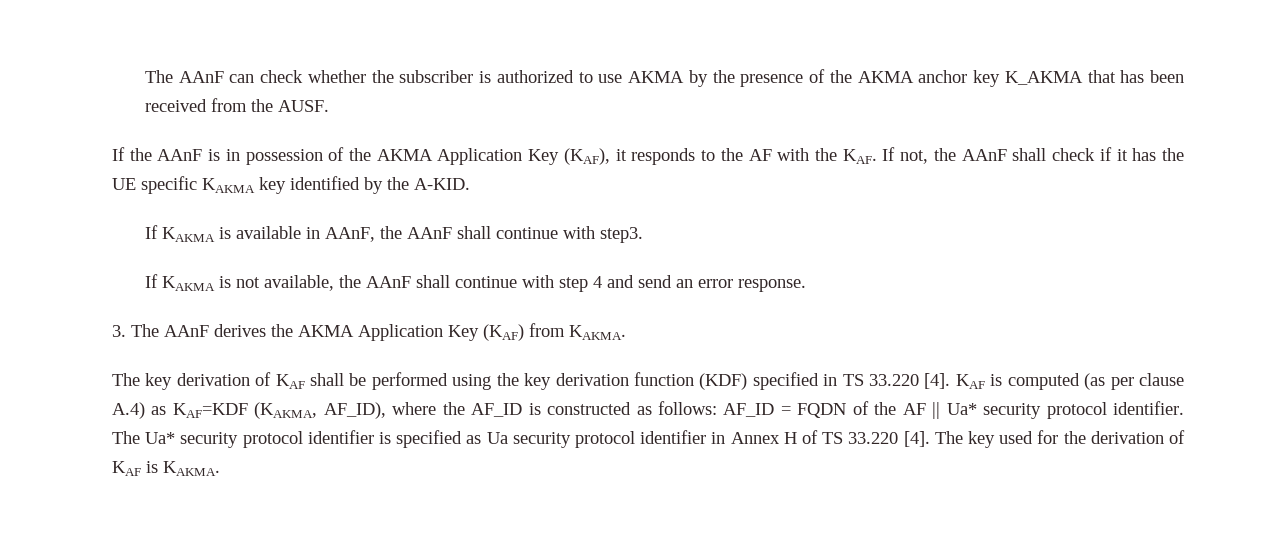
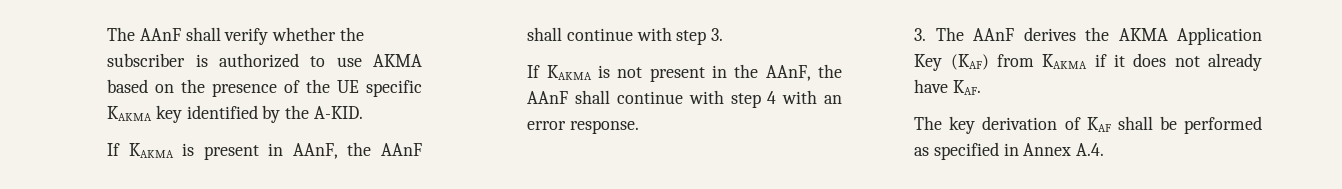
[144,70,304,83] The AAnF can check -> [107,27,269,45] The AAnF shall verify
[688,70,708,87] by -> [107,79,175,93] based on
[857,70,1184,87] [144,98,329,112] [111,147,1184,165] AKMA anchor key K_AKMA that has been received from the AUSF. // If the AAnF is in possession of the AKMA Application Key (KAF), it responds to the AF with the KAF. If not, the AAnF shall check if it has the -> (331, 86) none
[235,226,301,239] available -> [203,145,259,160] present
[599,227,643,243] step3. -> [676,28,724,45] step 3.
[263,275,334,291] available, -> [649,64,811,82] present in the AAnF,
[606,275,672,288] and send -> [782,90,818,104] with
[568,325,626,340] KAKMA. -> [1042,53,1262,71] [914,79,981,95] KAKMA if it does not already have KAF.
[452,372,1184,390] [111,401,1184,419] [111,430,1185,448] [111,461,220,476] using the key derivation function (KDF) specified in TS 33.220 [4]. KAF is computed (as per clause A.4) as KAF=KDF (KAKMA, AF_ID), where the AF_ID is constructed as follows: AF_ID = FQDN of the AF || Ua* security protocol identifier. The Ua* security protocol identifier is specified as Ua security protocol identifier in Annex H of TS 33.220 [4]. The key used for the derivation of KAF is KAKMA. -> [914,142,1105,160] as specified in Annex A.4.

